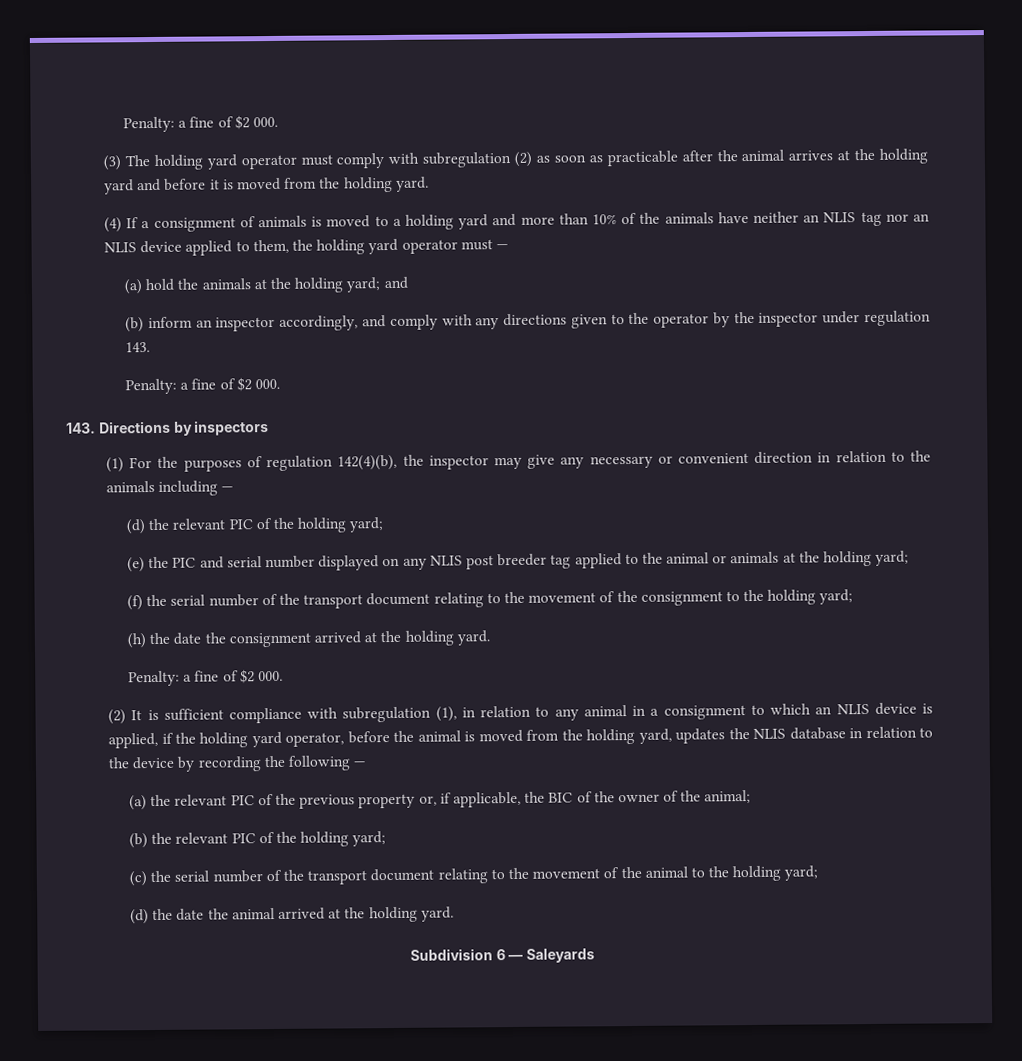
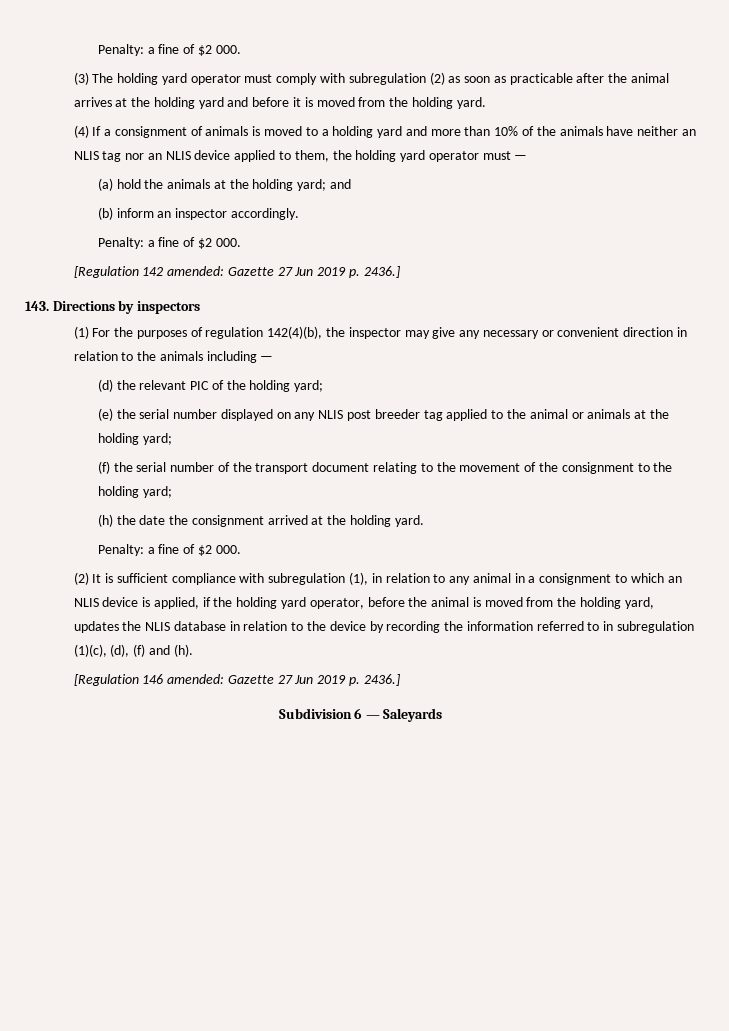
[279,310,931,331] [125,342,151,353] [125,377,281,395] accordingly, and comply with any directions given to the operator by the inspector under regulation 143. // Penalty: a fine of $2 000. -> [230,208,299,220] [97,237,241,249] [73,266,400,278] accordingly. // Penalty: a fine of $2 000. // [Regulation 142 amended: Gazette 27 Jun 2019 p. 2436.]
[172,556,224,569] PIC and -> (136, 414) none
[287,755,367,771] [129,789,752,811] [129,831,387,849] [129,865,819,887] [130,906,454,925] following — // (a) the relevant PIC of the previous property or, if applicable, the BIC of the owner of the animal; // (b) the relevant PIC of the holding yard; // (c) the serial number of the transport document relating to the movement of the animal to the holding yard; // (d) the date the animal arrived at the holding yard. -> [466,621,695,633] [73,644,193,657] [73,674,400,686] information referred to in subregulation (1)(c), (d), (f) and (h). // [Regulation 146 amended: Gazette 27 Jun 2019 p. 2436.]

